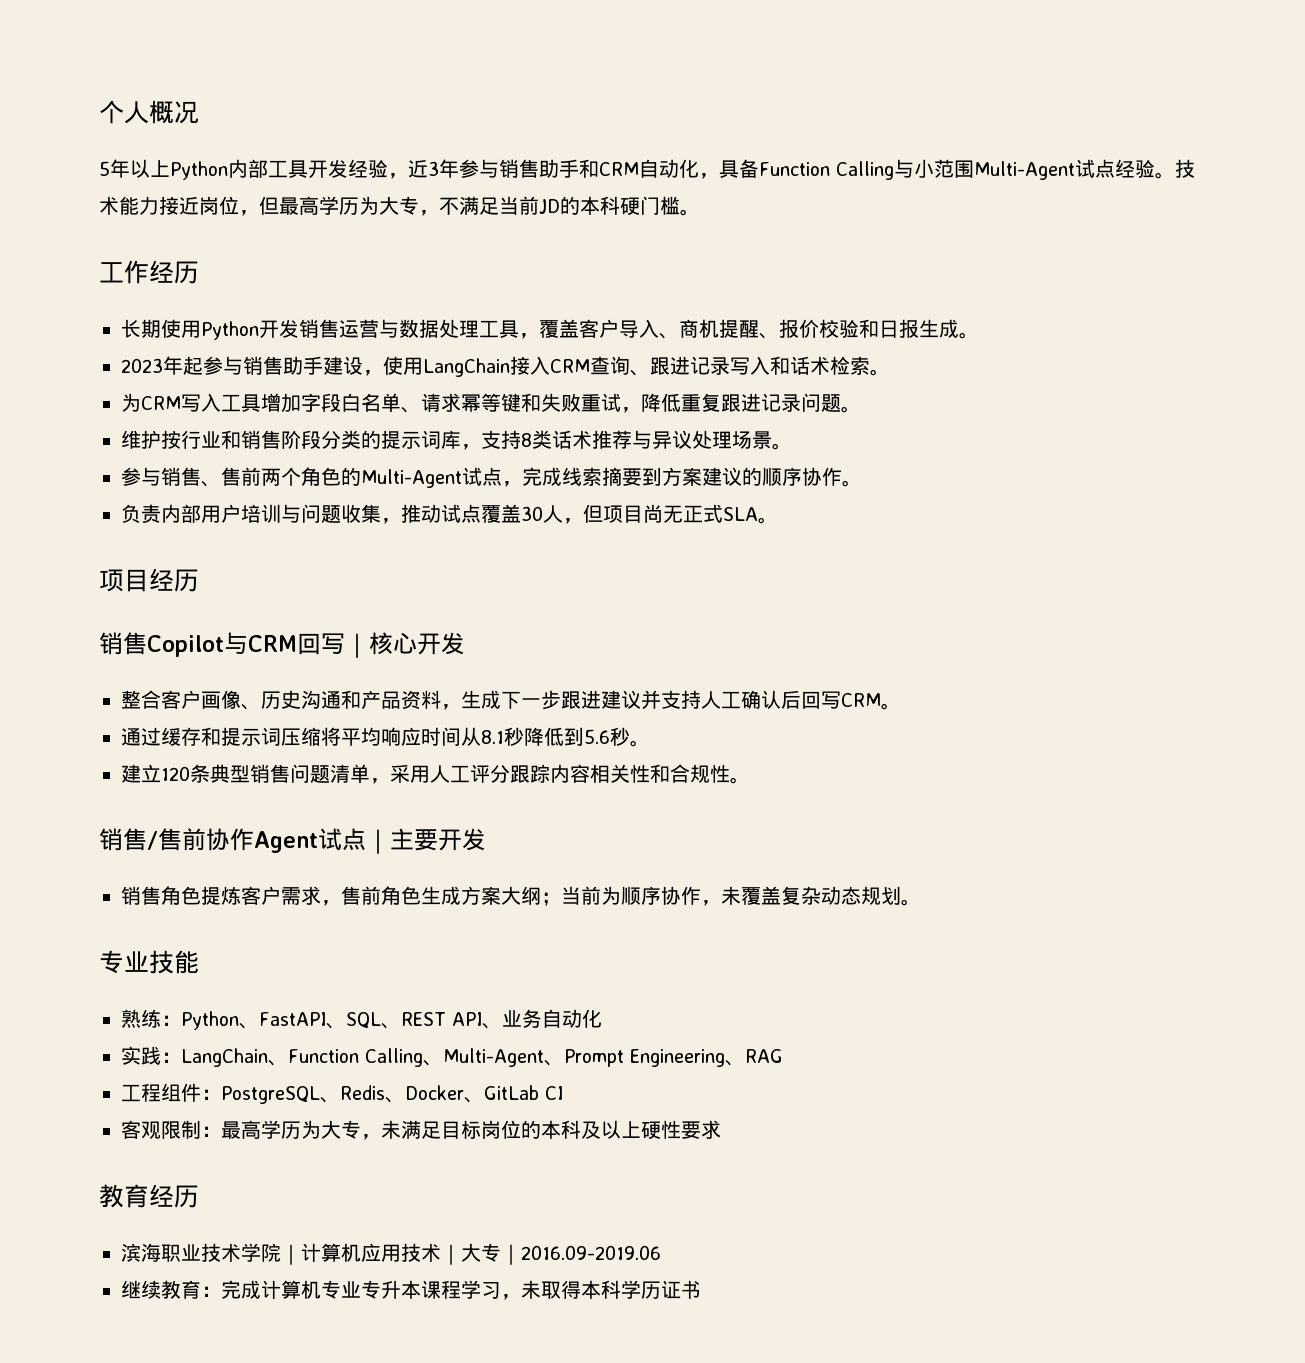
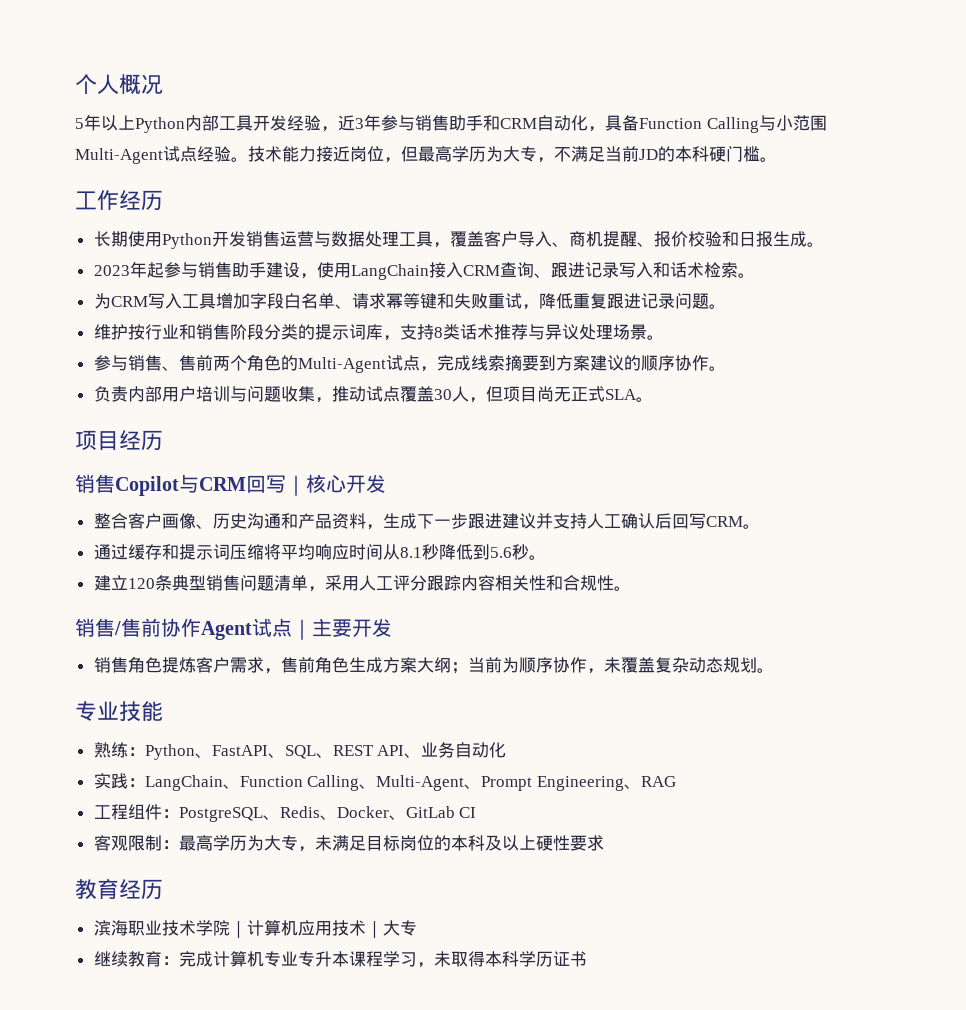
[501,1244,661,1265] ｜2016.09-2019.06 -> (417, 928) none

